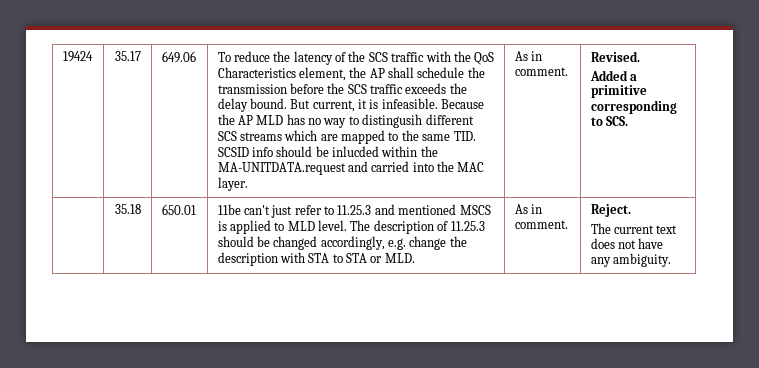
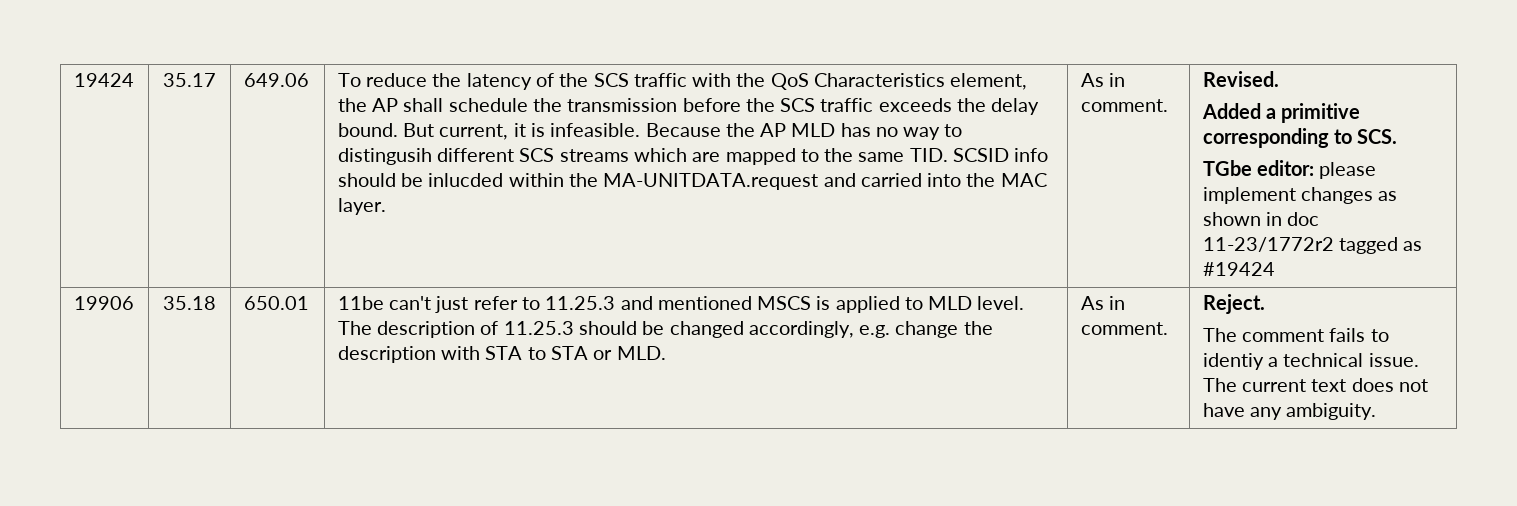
(628, 121) // -> [1202,160,1377,179] [1202,187,1398,204] [1202,212,1320,226] [1202,237,1423,254] [1202,262,1275,276] [73,296,134,310] // TGbe editor: please implement changes as shown in doc 11-23/1772r2 tagged as #19424 // 19906
(611, 228) none -> [1242,328,1389,342] [1202,353,1419,370] [1202,378,1237,392] comment fails to identiy a technical issue. The

